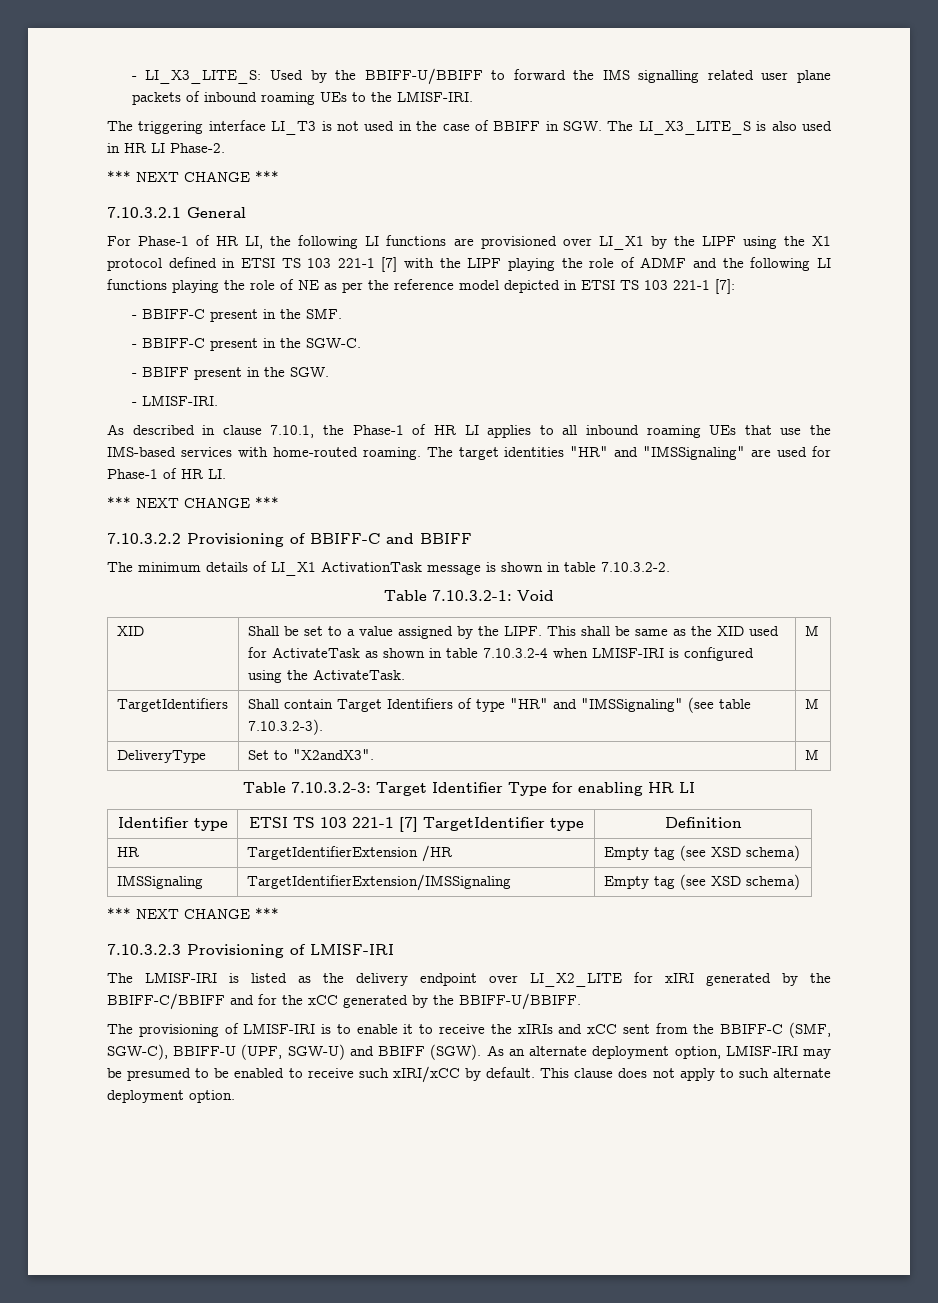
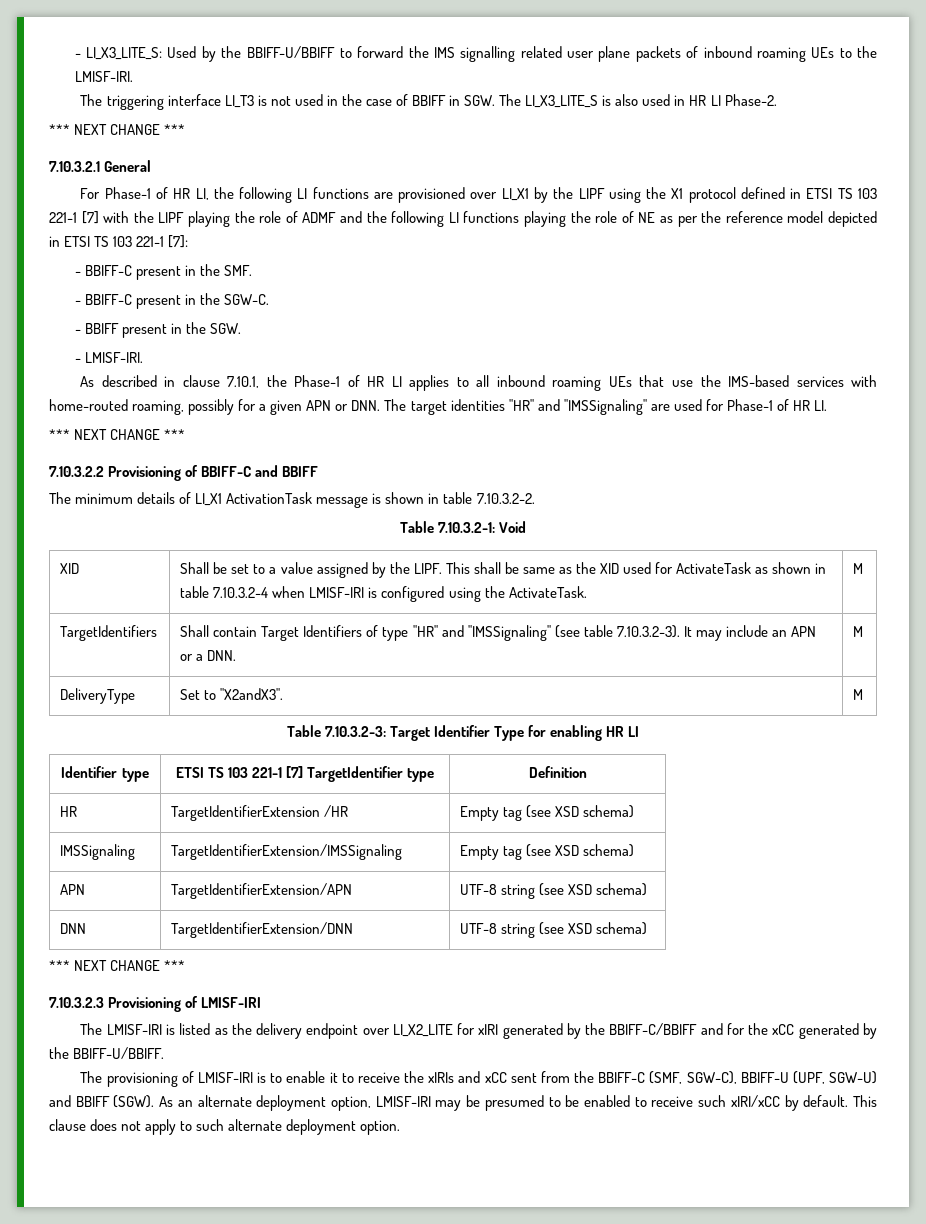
[362,447,421,460] roaming. -> [132,399,381,415] roaming, possibly for a given APN or DNN.
(323, 727) none -> [683,625,817,641] [180,650,237,661] It may include an APN or a DNN.
(800, 882) none -> [60,884,86,895] [171,883,353,899] [460,883,648,899] [60,923,87,934] [171,922,354,938] [460,922,648,938] // APN | TargetIdentifierExtension/APN | UTF-8 string (see XSD schema) // DNN | TargetIdentifierExtension/DNN | UTF-8 string (see XSD schema)

